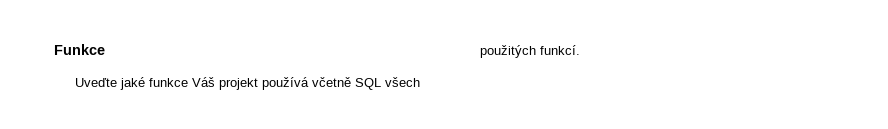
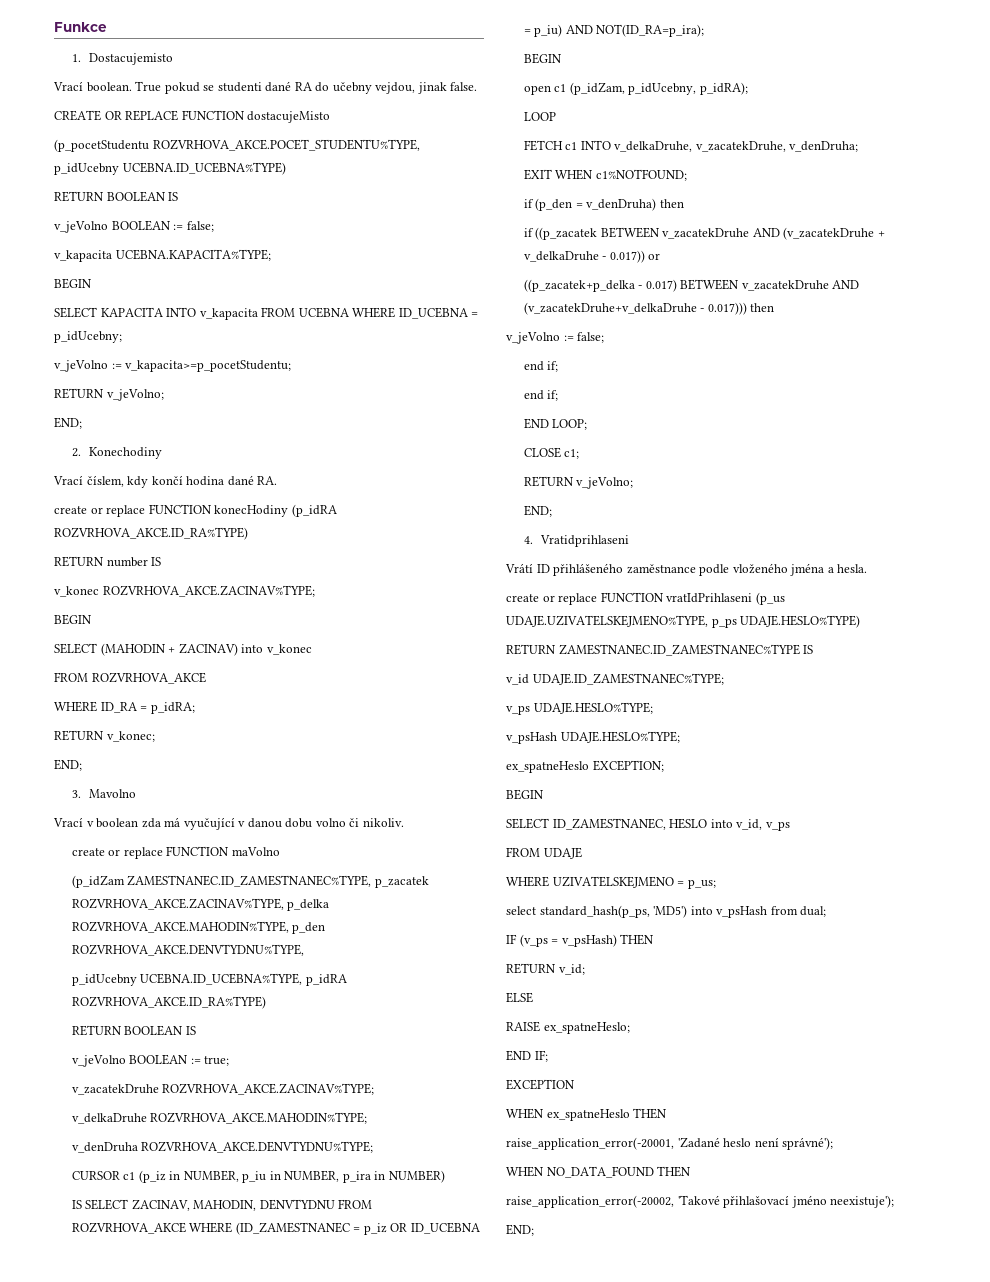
[74,77,420,90] [479,45,580,58] Uveďte jaké funkce Váš projekt používá včetně SQL všech použitých funkcí. -> [71,53,174,65] [53,81,478,94] [54,110,331,123] [54,139,420,152] [54,162,286,175] [54,191,179,202] [54,220,214,233] [54,249,271,262] [54,278,92,289] [54,307,479,320] [54,331,122,343] [54,360,292,372] [54,388,164,401] [54,417,82,429] [71,447,163,459] [53,475,278,488] [54,504,337,517] [54,527,248,540] [54,556,162,567] [54,585,315,597] [54,614,92,625] [54,643,312,656] [54,672,206,684] [54,701,195,714] [54,730,155,742] [54,759,82,771] [71,789,137,798] [53,817,404,830] [71,846,280,859] [71,875,429,888] [71,898,330,911] [71,921,326,934] [71,944,304,956] [71,973,347,986] [71,996,266,1009] [71,1025,196,1036] [71,1054,230,1067] [71,1083,375,1095] [71,1112,368,1124] [71,1141,374,1153] [71,1170,445,1183] [71,1199,373,1211] [71,1222,480,1235] [523,24,705,37] [523,53,562,64] [523,82,748,95] [523,112,556,121] [523,140,859,152] [523,169,687,181] [523,198,684,211] [523,227,885,240] [523,250,661,263] [523,279,860,292] [523,302,775,315] [506,332,605,344] [523,361,559,372] [523,390,559,401] [523,418,588,430] [523,447,580,459] [523,476,634,489] [523,505,552,517] [523,535,630,547] [505,563,868,576] [506,592,785,605] [506,615,861,628] [506,644,814,656] [506,673,724,685] [506,702,653,715] [506,731,680,744] [506,760,664,773] [506,789,544,800] [506,818,790,831] [506,847,582,859] [506,876,716,889] [506,905,827,918] [506,934,655,947] [506,963,585,975] [506,992,533,1003] [506,1021,630,1034] [506,1050,548,1062] [506,1079,575,1090] [506,1108,668,1121] [506,1137,834,1150] [506,1166,692,1178] [506,1195,895,1208] [506,1224,534,1236] 1. Dostacujemisto // Vrací boolean. True pokud se studenti dané RA do učebny vejdou, jinak false. // CREATE OR REPLACE FUNCTION dostacujeMisto // (p_pocetStudentu ROZVRHOVA_AKCE.POCET_STUDENTU%TYPE, p_idUcebny UCEBNA.ID_UCEBNA%TYPE) // RETURN BOOLEAN IS // v_jeVolno BOOLEAN := false; // v_kapacita UCEBNA.KAPACITA%TYPE; // BEGIN // SELECT KAPACITA INTO v_kapacita FROM UCEBNA WHERE ID_UCEBNA = p_idUcebny; // v_jeVolno := v_kapacita>=p_pocetStudentu; // RETURN v_jeVolno; // END; // 2. Konechodiny // Vrací číslem, kdy končí hodina dané RA. // create or replace FUNCTION konecHodiny (p_idRA ROZVRHOVA_AKCE.ID_RA%TYPE) // RETURN number IS // v_konec ROZVRHOVA_AKCE.ZACINAV%TYPE; // BEGIN // SELECT (MAHODIN + ZACINAV) into v_konec // FROM ROZVRHOVA_AKCE // WHERE ID_RA = p_idRA; // RETURN v_konec; // END; // 3. Mavolno // Vrací v boolean zda má vyučující v danou dobu volno či nikoliv. // create or replace FUNCTION maVolno // (p_idZam ZAMESTNANEC.ID_ZAMESTNANEC%TYPE, p_zacatek ROZVRHOVA_AKCE.ZACINAV%TYPE, p_delka ROZVRHOVA_AKCE.MAHODIN%TYPE, p_den ROZVRHOVA_AKCE.DENVTYDNU%TYPE, // p_idUcebny UCEBNA.ID_UCEBNA%TYPE, p_idRA ROZVRHOVA_AKCE.ID_RA%TYPE) // RETURN BOOLEAN IS // v_jeVolno BOOLEAN := true; // v_zacatekDruhe ROZVRHOVA_AKCE.ZACINAV%TYPE; // v_delkaDruhe ROZVRHOVA_AKCE.MAHODIN%TYPE; // v_denDruha ROZVRHOVA_AKCE.DENVTYDNU%TYPE; // CURSOR c1 (p_iz in NUMBER, p_iu in NUMBER, p_ira in NUMBER) // IS SELECT ZACINAV, MAHODIN, DENVTYDNU FROM ROZVRHOVA_AKCE WHERE (ID_ZAMESTNANEC = p_iz OR ID_UCEBNA = p_iu) AND NOT(ID_RA=p_ira); // BEGIN // open c1 (p_idZam, p_idUcebny, p_idRA); // LOOP // FETCH c1 INTO v_delkaDruhe, v_zacatekDruhe, v_denDruha; // EXIT WHEN c1%NOTFOUND; // if (p_den = v_denDruha) then // if ((p_zacatek BETWEEN v_zacatekDruhe AND (v_zacatekDruhe + v_delkaDruhe - 0.017)) or // ((p_zacatek+p_delka - 0.017) BETWEEN v_zacatekDruhe AND (v_zacatekDruhe+v_delkaDruhe - 0.017))) then // v_jeVolno := false; // end if; // end if; // END LOOP; // CLOSE c1; // RETURN v_jeVolno; // END; // 4. Vratidprihlaseni // Vrátí ID přihlášeného zaměstnance podle vloženého jména a hesla. // create or replace FUNCTION vratIdPrihlaseni (p_us UDAJE.UZIVATELSKEJMENO%TYPE, p_ps UDAJE.HESLO%TYPE) // RETURN ZAMESTNANEC.ID_ZAMESTNANEC%TYPE IS // v_id UDAJE.ID_ZAMESTNANEC%TYPE; // v_ps UDAJE.HESLO%TYPE; // v_psHash UDAJE.HESLO%TYPE; // ex_spatneHeslo EXCEPTION; // BEGIN // SELECT ID_ZAMESTNANEC, HESLO into v_id, v_ps // FROM UDAJE // WHERE UZIVATELSKEJMENO = p_us; // select standard_hash(p_ps, 'MD5') into v_psHash from dual; // IF (v_ps = v_psHash) THEN // RETURN v_id; // ELSE // RAISE ex_spatneHeslo; // END IF; // EXCEPTION // WHEN ex_spatneHeslo THEN // raise_application_error(-20001, 'Zadané heslo není správné'); // WHEN NO_DATA_FOUND THEN // raise_application_error(-20002, 'Takové přihlašovací jméno neexistuje'); // END;

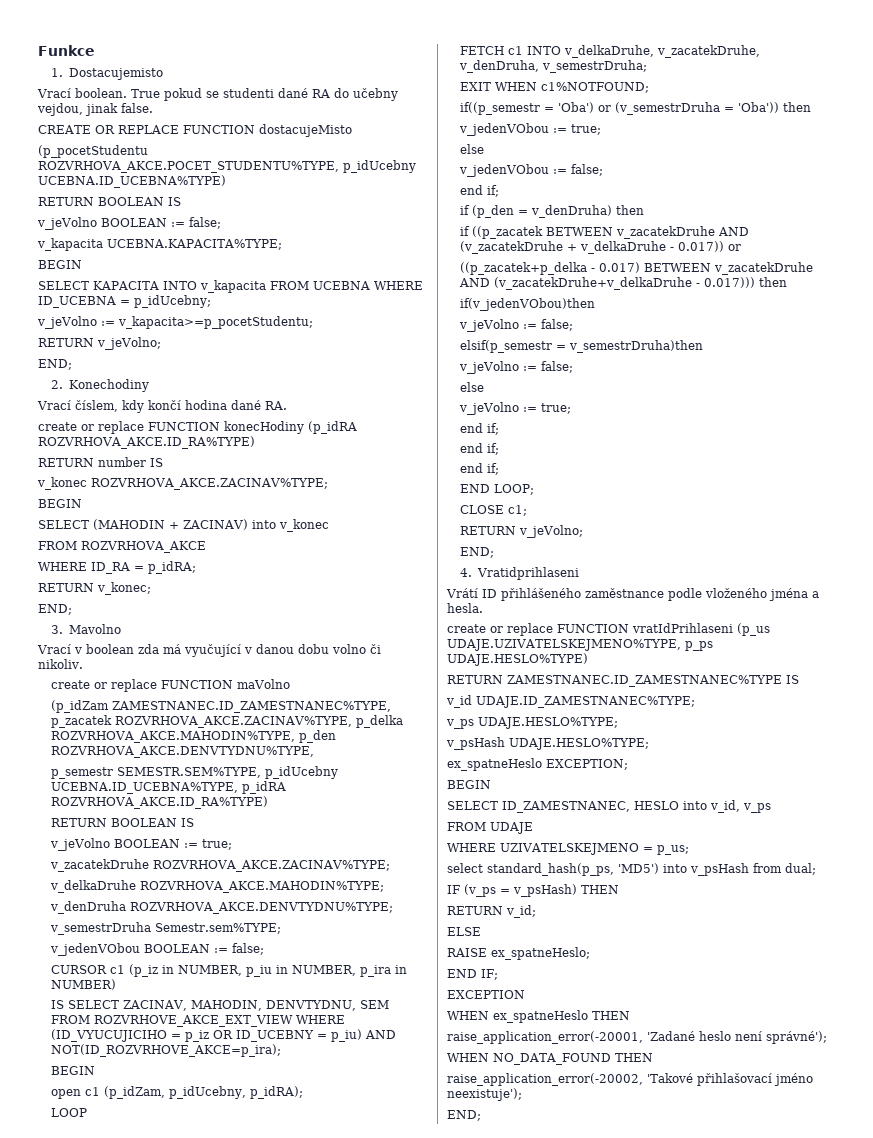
(304, 950) none -> [50,767,261,779] p_semestr SEMESTR.SEM%TYPE,
(374, 1147) none -> [49,922,281,935] [49,943,264,956] // v_semestrDruha Semestr.sem%TYPE; // v_jedenVObou BOOLEAN := false;
[259,1199,373,1210] [71,1222,350,1235] DENVTYDNU FROM ROZVRHOVA_AKCE WHERE (ID_ZAMESTNANEC -> [265,1000,389,1011] [50,1015,345,1027] [50,1029,167,1042] DENVTYDNU, SEM FROM ROZVRHOVE_AKCE_EXT_VIEW WHERE (ID_VYUCUJICIHO
[410,1222,480,1234] ID_UCEBNA -> [235,1030,314,1042] ID_UCEBNY
[596,24,705,37] NOT(ID_RA=p_ira); -> [50,1044,281,1057] NOT(ID_ROZVRHOVE_AKCE=p_ira);
[789,141,859,152] v_denDruha; -> [458,60,647,73] v_denDruha, v_semestrDruha;
(687, 175) none -> [459,102,811,115] [458,123,601,136] [459,144,484,154] [458,164,603,177] [459,185,499,197] // if((p_semestr = 'Oba') or (v_semestrDruha = 'Oba')) then // v_jedenVObou := true; // else // v_jedenVObou := false; // end if;
[506,332,605,344] // v_jeVolno := false; -> [459,298,595,311] [458,319,573,332] [459,340,703,353] [458,361,573,374] [459,382,484,392] [458,402,571,415] [459,423,499,435] // if(v_jedenVObou)then // v_jeVolno := false; // elsif(p_semestr = v_semestrDruha)then // v_jeVolno := false; // else // v_jeVolno := true; // end if;

